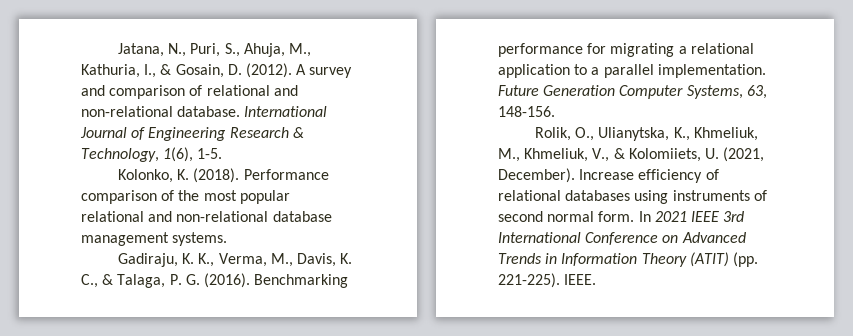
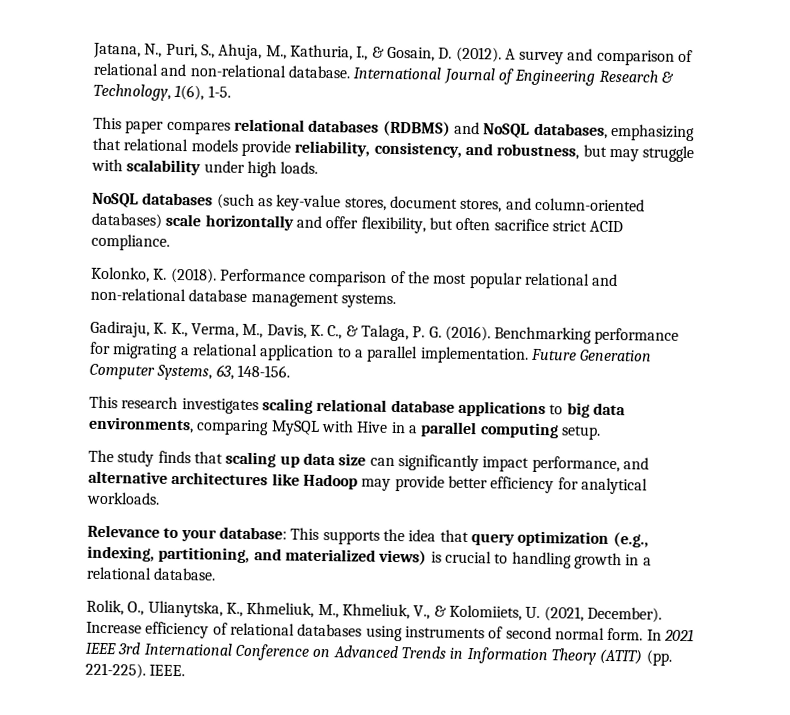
(223, 153) none -> [93,116,695,142] [92,137,695,163] [91,158,319,178] [92,192,645,213] [91,212,624,234] [91,233,170,251] // This paper compares relational databases (RDBMS) and NoSQL databases, emphasizing that relational models provide reliability, consistency, and robustness, but may struggle with scalability under high loads. // NoSQL databases (such as key-value stores, document stores, and column-oriented databases) scale horizontally and offer flexibility, but often sacrifice strict ACID compliance.
(555, 111) none -> [89,395,626,418] [88,416,601,440] [88,449,649,474] [88,470,648,495] [86,491,160,505] [87,524,649,548] [87,545,652,570] [86,566,217,581] // This research investigates scaling relational database applications to big data environments, comparing MySQL with Hive in a parallel computing setup. // The study finds that scaling up data size can significantly impact performance, and alternative architectures like Hadoop may provide better efficiency for analytical workloads. // Relevance to your database: This supports the idea that query optimization (e.g., indexing, partitioning, and materialized views) is crucial to handling growth in a relational database.

